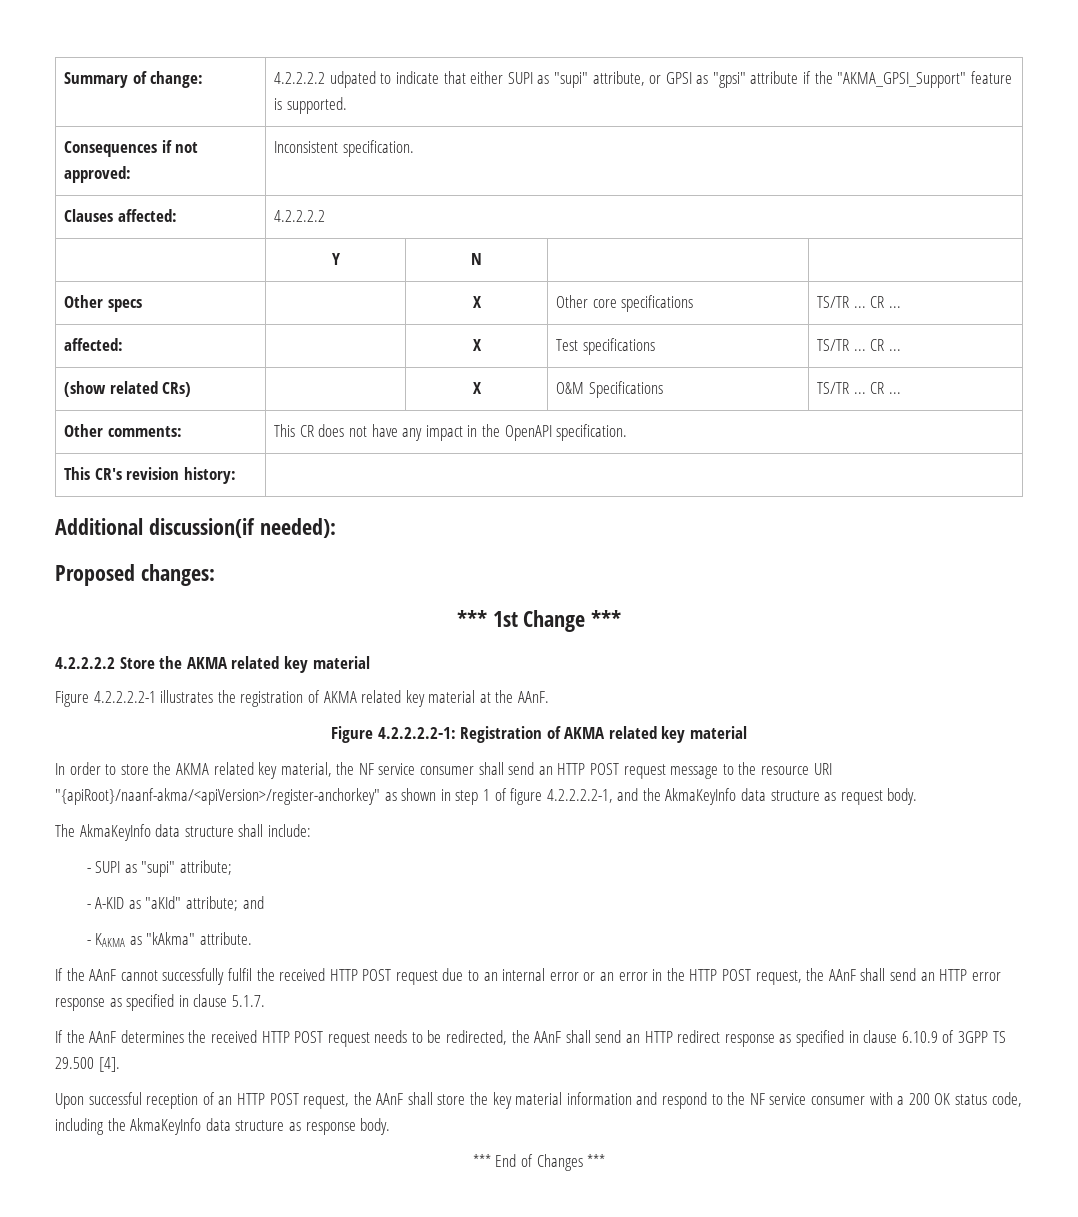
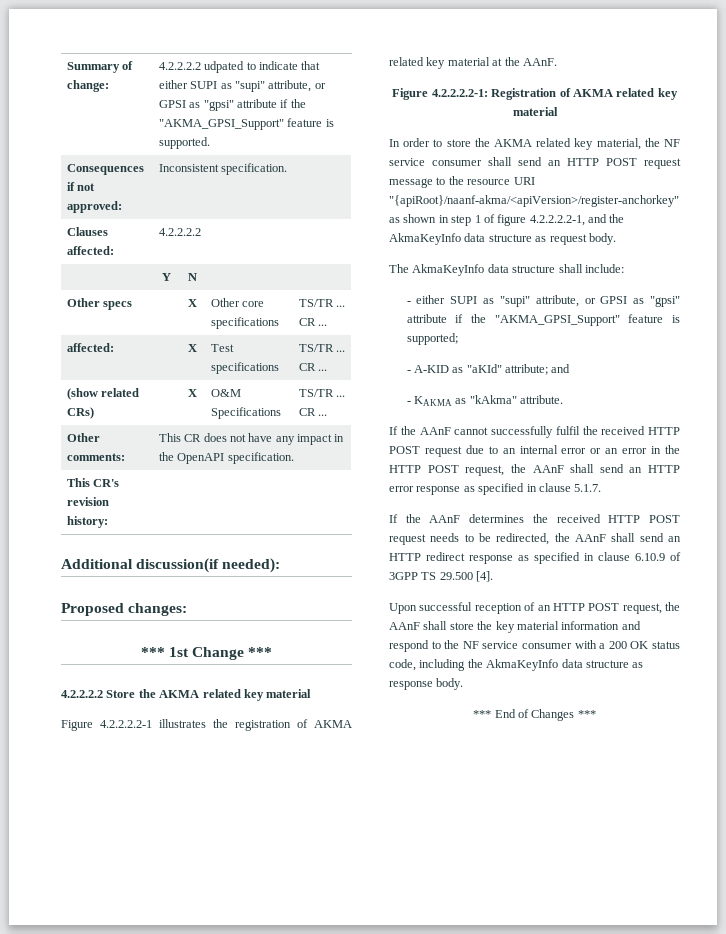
[95,860,233,877] SUPI as "supi" attribute; -> [416,295,680,307] [406,314,680,326] [406,333,458,345] either SUPI as "supi" attribute, or GPSI as "gpsi" attribute if the "AKMA_GPSI_Support" feature is supported;

